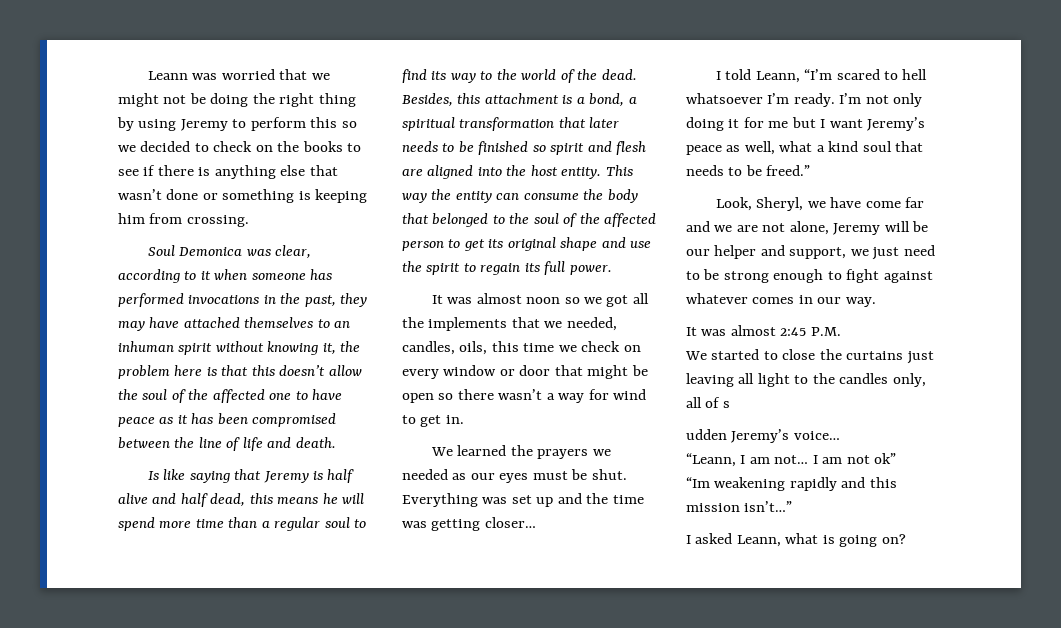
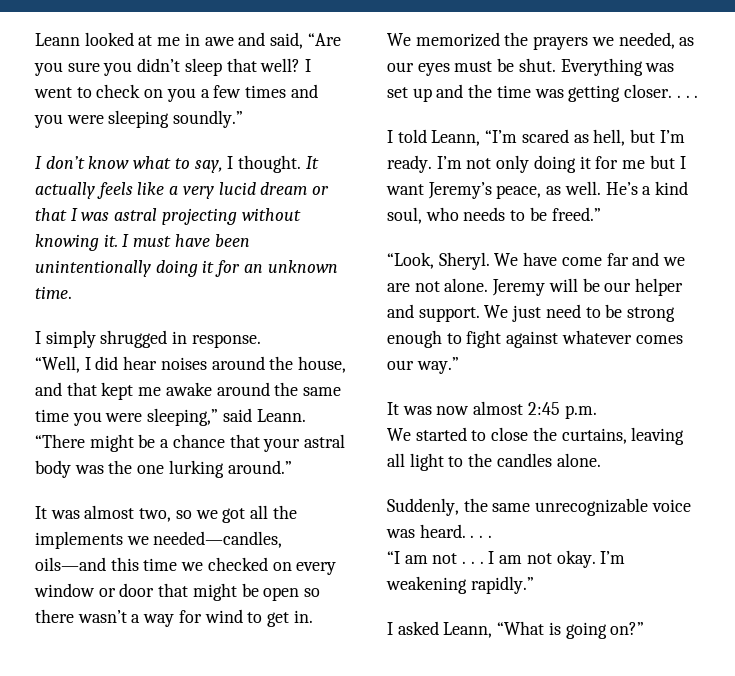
[192,69,330,80] [118,93,356,107] [117,117,357,131] [118,141,362,152] [118,165,338,179] [118,189,368,203] [118,213,249,227] [147,245,312,259] [118,269,333,283] [118,293,368,307] [118,317,351,331] [118,341,361,355] [118,365,362,379] [118,389,343,403] [118,413,337,427] [118,437,336,451] [147,469,355,483] [118,493,365,507] [118,517,367,531] [402,69,637,83] [402,93,637,107] [402,117,620,131] [402,141,647,155] [402,165,633,179] [402,189,638,203] [402,213,657,227] [402,237,652,251] [402,261,612,275] [431,293,561,304] was worried that we might not be doing the right thing by using Jeremy to perform this so we decided to check on the books to see if there is anything else that wasn’t done or something is keeping him from crossing. // Soul Demonica was clear, according to it when someone has performed invocations in the past, they may have attached themselves to an inhuman spirit without knowing it, the problem here is that this doesn’t allow the soul of the affected one to have peace as it has been compromised between the line of life and death. // Is like saying that Jeremy is half alive and half dead, this means he will spend more time than a regular soul to find its way to the world of the dead. Besides, this attachment is a bond, a spiritual transformation that later needs to be finished so spirit and flesh are aligned into the host entity. This way the entity can consume the body that belonged to the soul of the affected person to get its original shape and use the spirit to regain its full power. // It was almost noon -> [84,32,341,49] [34,58,312,76] [34,84,318,102] [34,110,244,128] [35,155,319,173] [35,182,330,199] [35,208,301,225] [35,234,250,251] [35,260,338,277] [35,286,72,299] [35,330,261,348] [35,356,347,373] [35,382,342,400] [35,408,306,426] [35,434,346,452] [35,460,292,478] [35,505,172,522] looked at me in awe and said, “Are you sure you didn’t sleep that well? I went to check on you a few times and you were sleeping soundly.” // I don’t know what to say, I thought. It actually feels like a very lucid dream or that I was astral projecting without knowing it. I must have been unintentionally doing it for an unknown time. // I simply shrugged in response. // “Well, I did hear noises around the house, and that kept me awake around the same time you were sleeping,” said Leann. “There might be a chance that your astral body was the one lurking around.” // It was almost two,
[511,317,617,331] [402,341,488,355] that we needed, candles, oils, -> [126,531,283,548] [35,557,106,571] we needed—candles, oils—and
[581,341,621,352] check -> [207,557,268,571] checked
[457,445,507,456] learned -> [415,32,500,47] memorized
[402,469,448,480] needed -> [618,32,675,49] needed,
[484,517,536,528] closer… -> [624,84,699,98] closer. . . .
[884,69,928,80] [686,93,763,104] to hell whatsoever -> [573,129,656,146] as hell, but
[686,141,924,155] peace as well, what a kind soul that -> [496,181,689,199] [387,207,459,224] peace, as well. He’s a kind soul, who
[715,197,826,211] Look, Sheryl, we -> [387,252,519,270] “Look, Sheryl. We
[789,221,829,235] alone, -> [444,278,489,292] alone.
[789,247,869,259] support, we -> [418,305,509,322] support. We
[798,295,876,307] [686,327,727,336] in our way. // It was -> [387,357,459,374] [387,402,470,415] our way.” // It was now
[810,327,841,336] P.M. -> [564,405,597,419] p.m.
[846,351,934,364] curtains just -> [561,428,627,444] curtains,
[892,373,926,387] [686,397,730,408] [686,429,840,443] [686,453,897,467] [686,477,897,491] [686,501,793,512] only, all of s // udden Jeremy’s voice… // “Leann, I am not… I am not ok” // “Im weakening rapidly and this mission isn’t…” -> [556,453,601,467] [387,498,691,516] [386,524,492,538] [387,550,626,568] [386,576,534,594] alone. // Suddenly, the same unrecognizable voice was heard. . . . // “I am not . . . I am not okay. I’m weakening rapidly.”
[785,533,819,544] what -> [497,621,545,635] “What
[881,534,906,544] on? -> [610,622,645,635] on?”

